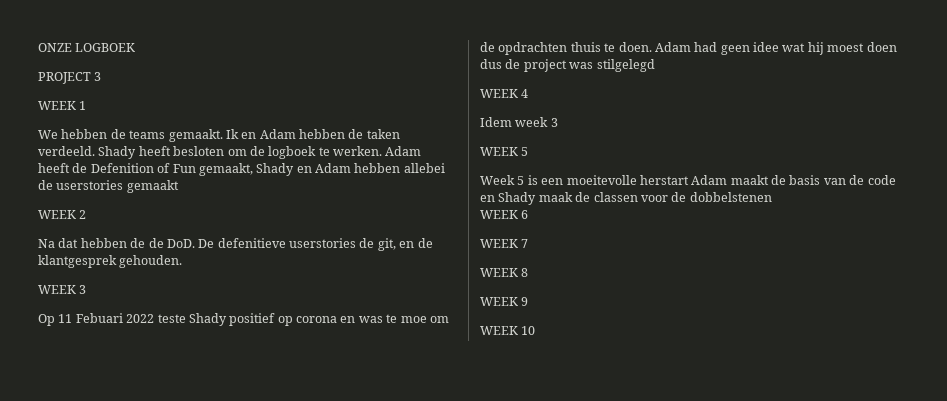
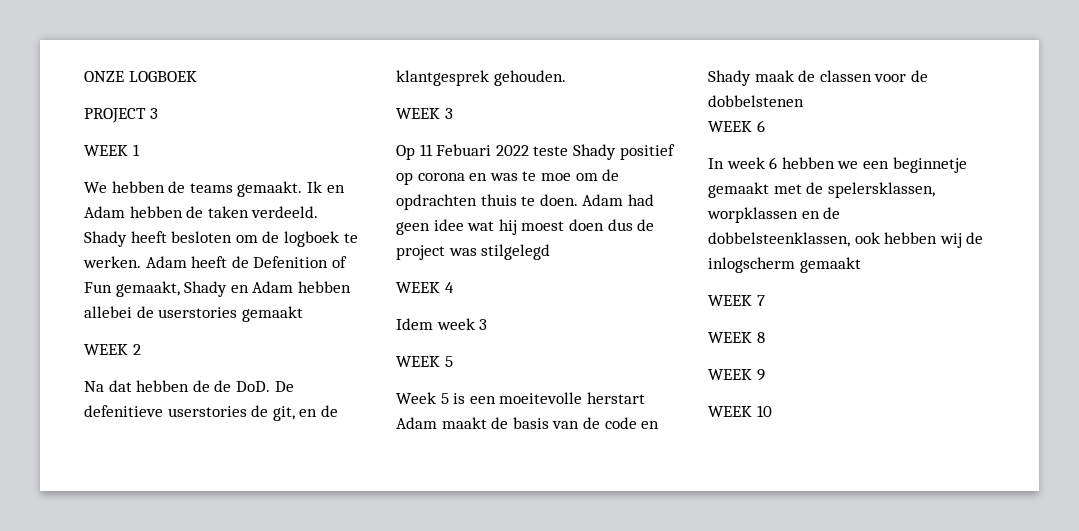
(529, 214) none -> [708,157,967,173] [708,182,935,198] [707,207,841,223] [708,232,984,248] [708,257,861,273] // In week 6 hebben we een beginnetje gemaakt met de spelersklassen, worpklassen en de dobbelsteenklassen, ook hebben wij de inlogscherm gemaakt

